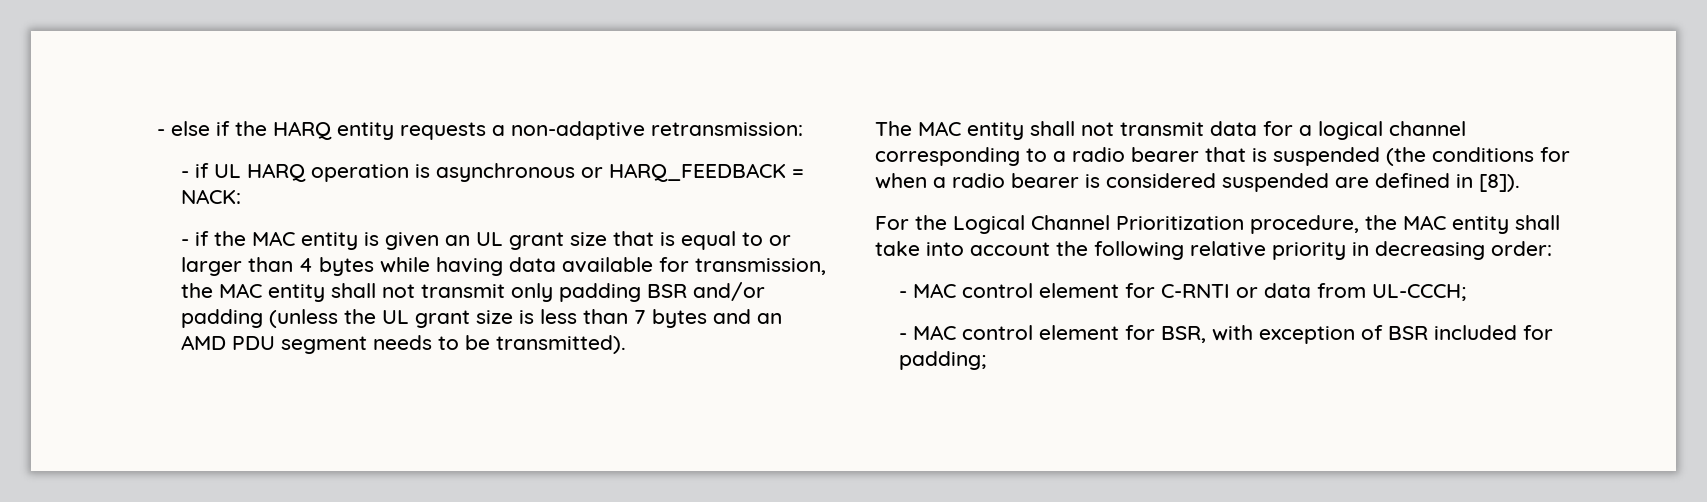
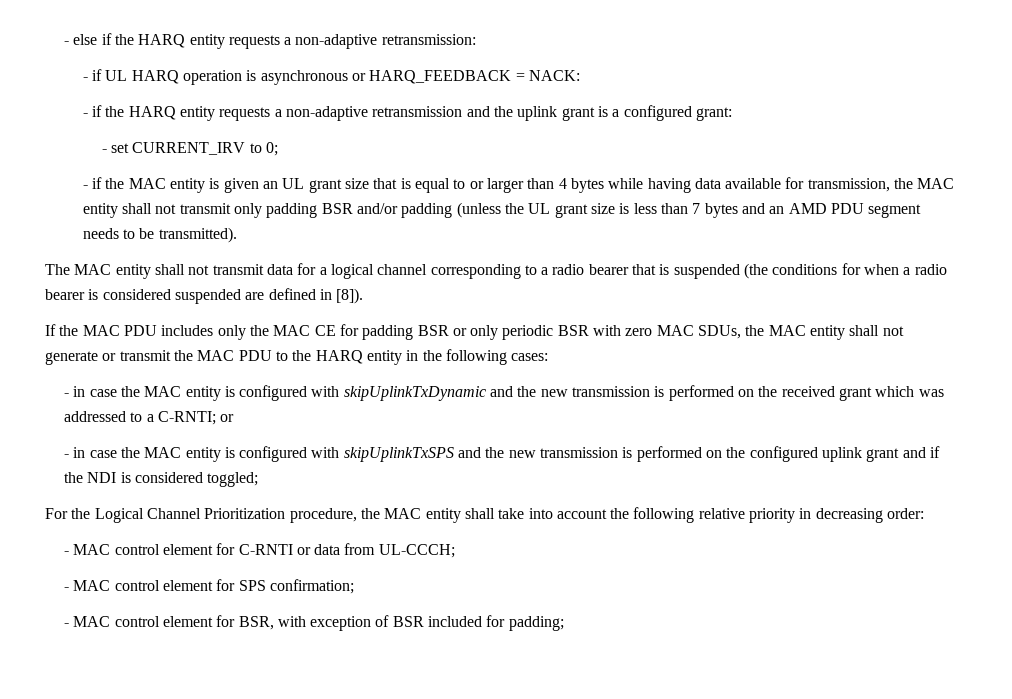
(241, 196) none -> [82,105,732,121] [101,142,278,156] // - if the HARQ entity requests a non-adaptive retransmission and the uplink grant is a configured grant: // - set CURRENT_IRV to 0;
(1520, 183) none -> [45,324,904,340] [45,349,549,365] [63,385,944,401] [63,411,235,425] [63,446,940,462] [63,472,259,487] // If the MAC PDU includes only the MAC CE for padding BSR or only periodic BSR with zero MAC SDUs, the MAC entity shall not generate or transmit the MAC PDU to the HARQ entity in the following cases: // - in case the MAC entity is configured with skipUplinkTxDynamic and the new transmission is performed on the received grant which was addressed to a C-RNTI; or // - in case the MAC entity is configured with skipUplinkTxSPS and the new transmission is performed on the configured uplink grant and if the NDI is considered toggled;
(1466, 292) none -> [63,579,354,594] // - MAC control element for SPS confirmation;

